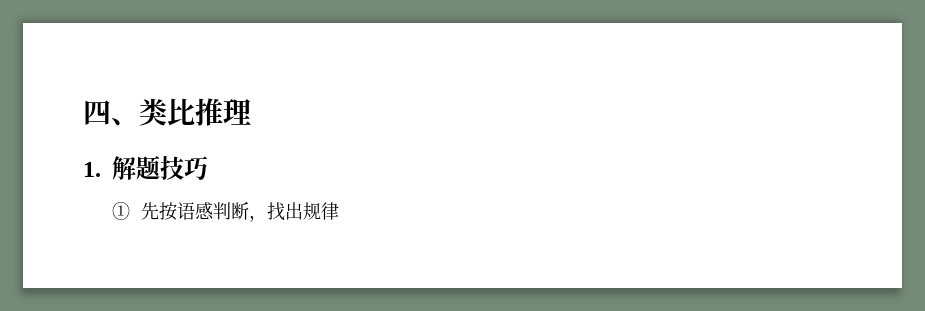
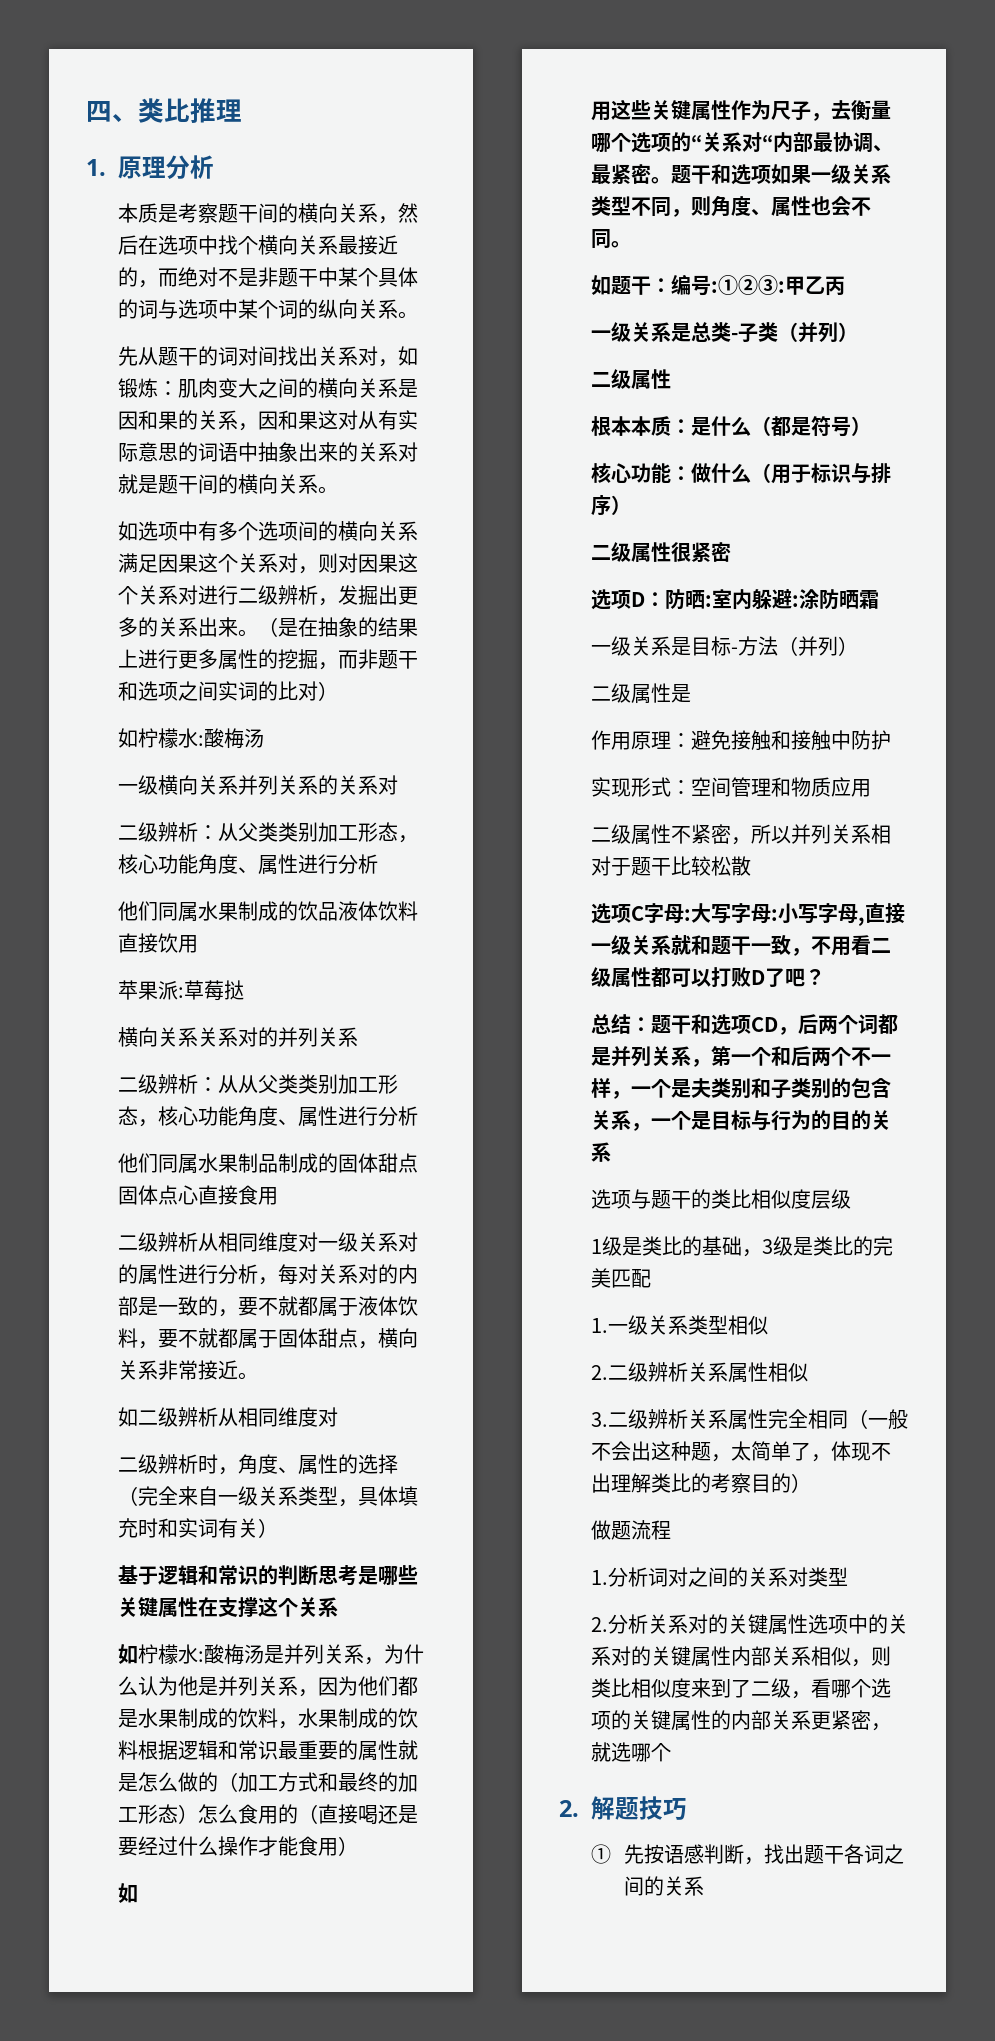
(101, 169) none -> [118,155,215,179] [118,203,419,224] [118,235,399,255] [118,267,419,288] [118,299,419,319] [118,346,419,367] [118,378,419,398] [118,410,419,431] [118,442,419,462] [118,474,339,494] [118,521,419,541] [118,553,419,574] [118,585,419,606] [118,617,419,637] [118,649,419,670] [118,681,339,701] [118,728,265,749] [118,775,399,795] [118,822,419,843] [118,854,379,875] [118,901,419,922] [118,933,199,953] [118,980,245,1001] [118,1027,359,1047] [118,1074,399,1094] [118,1106,419,1127] [118,1153,419,1174] [118,1185,279,1205] [118,1232,419,1252] [118,1264,419,1285] [118,1296,419,1317] [118,1328,419,1349] [118,1360,259,1380] [118,1407,339,1427] [118,1454,399,1475] [118,1486,419,1507] [118,1518,279,1538] [118,1565,419,1586] [118,1596,339,1617] [118,1644,425,1665] [118,1676,419,1697] [118,1708,419,1729] [118,1740,419,1761] [118,1772,419,1792] [118,1804,419,1825] [118,1836,359,1856] [118,1883,139,1903] [591,99,892,121] [591,132,894,153] [591,164,892,185] [591,195,872,217] [591,229,632,249] [591,274,846,296] [591,322,859,343] [591,369,672,389] [591,416,872,437] [591,463,892,484] [591,495,632,516] [591,542,732,562] [591,589,880,610] [591,636,859,656] [591,683,692,704] [591,730,892,751] [591,777,872,797] [591,824,892,845] [591,856,752,876] [591,903,906,926] [591,935,892,956] [591,967,826,987] [591,1014,899,1035] [591,1046,892,1067] [591,1078,892,1099] [591,1110,892,1131] [591,1142,612,1162] [591,1189,852,1209] [591,1236,894,1257] [591,1268,652,1288] [591,1315,769,1335] [591,1362,809,1383] [591,1409,909,1430] [591,1441,892,1462] [591,1473,812,1494] [591,1520,672,1540] [591,1567,849,1587] [591,1614,909,1635] [591,1646,892,1667] [591,1678,892,1699] [591,1710,892,1731] [591,1742,672,1762] [559,1800,579,1817] 原理分析 // 本质是考察题干间的横向关系，然后在选项中找个横向关系最接近的，而绝对不是非题干中某个具体的词与选项中某个词的纵向关系。 // 先从题干的词对间找出关系对，如锻炼：肌肉变大之间的横向关系是因和果的关系，因和果这对从有实际意思的词语中抽象出来的关系对就是题干间的横向关系。 // 如选项中有多个选项间的横向关系满足因果这个关系对，则对因果这个关系对进行二级辨析，发掘出更多的关系出来。（是在抽象的结果上进行更多属性的挖掘，而非题干和选项之间实词的比对） // 如柠檬水:酸梅汤 // 一级横向关系并列关系的关系对 // 二级辨析：从父类类别加工形态，核心功能角度、属性进行分析 // 他们同属水果制成的饮品液体饮料直接饮用 // 苹果派:草莓挞 // 横向关系关系对的并列关系 // 二级辨析：从从父类类别加工形态，核心功能角度、属性进行分析 // 他们同属水果制品制成的固体甜点固体点心直接食用 // 二级辨析从相同维度对一级关系对的属性进行分析，每对关系对的内部是一致的，要不就都属于液体饮料，要不就都属于固体甜点，横向关系非常接近。 // 如二级辨析从相同维度对 // 二级辨析时，角度、属性的选择（完全来自一级关系类型，具体填充时和实词有关） // 基于逻辑和常识的判断思考是哪些关键属性在支撑这个关系 // 如柠檬水:酸梅汤是并列关系，为什么认为他是并列关系，因为他们都是水果制成的饮料，水果制成的饮料根据逻辑和常识最重要的属性就是怎么做的（加工方式和最终的加工形态）怎么食用的（直接喝还是要经过什么操作才能食用） // 如 // 用这些关键属性作为尺子，去衡量哪个选项的“关系对“内部最协调、最紧密。题干和选项如果一级关系类型不同，则角度、属性也会不同。 // 如题干：编号:①②③:甲乙丙 // 一级关系是总类-子类（并列） // 二级属性 // 根本本质：是什么（都是符号） // 核心功能：做什么（用于标识与排序） // 二级属性很紧密 // 选项D：防晒:室内躲避:涂防晒霜 // 一级关系是目标-方法（并列） // 二级属性是 // 作用原理：避免接触和接触中防护 // 实现形式：空间管理和物质应用 // 二级属性不紧密，所以并列关系相对于题干比较松散 // 选项C字母:大写字母:小写字母,直接一级关系就和题干一致，不用看二级属性都可以打败D了吧？ // 总结：题干和选项CD，后两个词都是并列关系，第一个和后两个不一样，一个是夫类别和子类别的包含关系，一个是目标与行为的目的关系 // 选项与题干的类比相似度层级 // 1级是类比的基础，3级是类比的完美匹配 // 1.一级关系类型相似 // 2.二级辨析关系属性相似 // 3.二级辨析关系属性完全相同（一般不会出这种题，太简单了，体现不出理解类比的考察目的） // 做题流程 // 1.分析词对之间的关系对类型 // 2.分析关系对的关键属性选项中的关系对的关键属性内部关系相似，则类比相似度来到了二级，看哪个选项的关键属性的内部关系更紧密，就选哪个 // 2.
[302,202,339,220] 规律 -> [803,1844,904,1864] [623,1876,704,1896] 题干各词之间的关系

